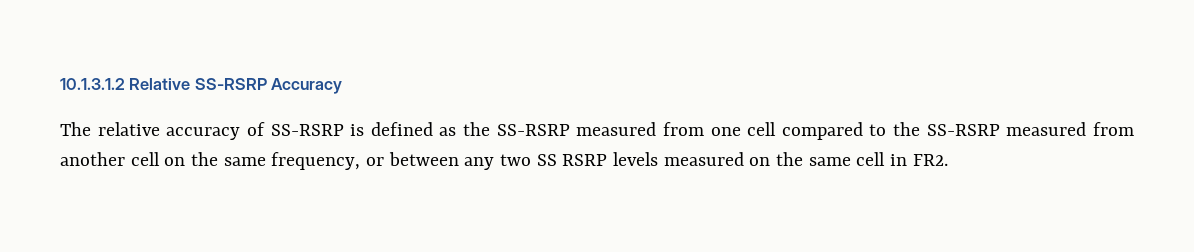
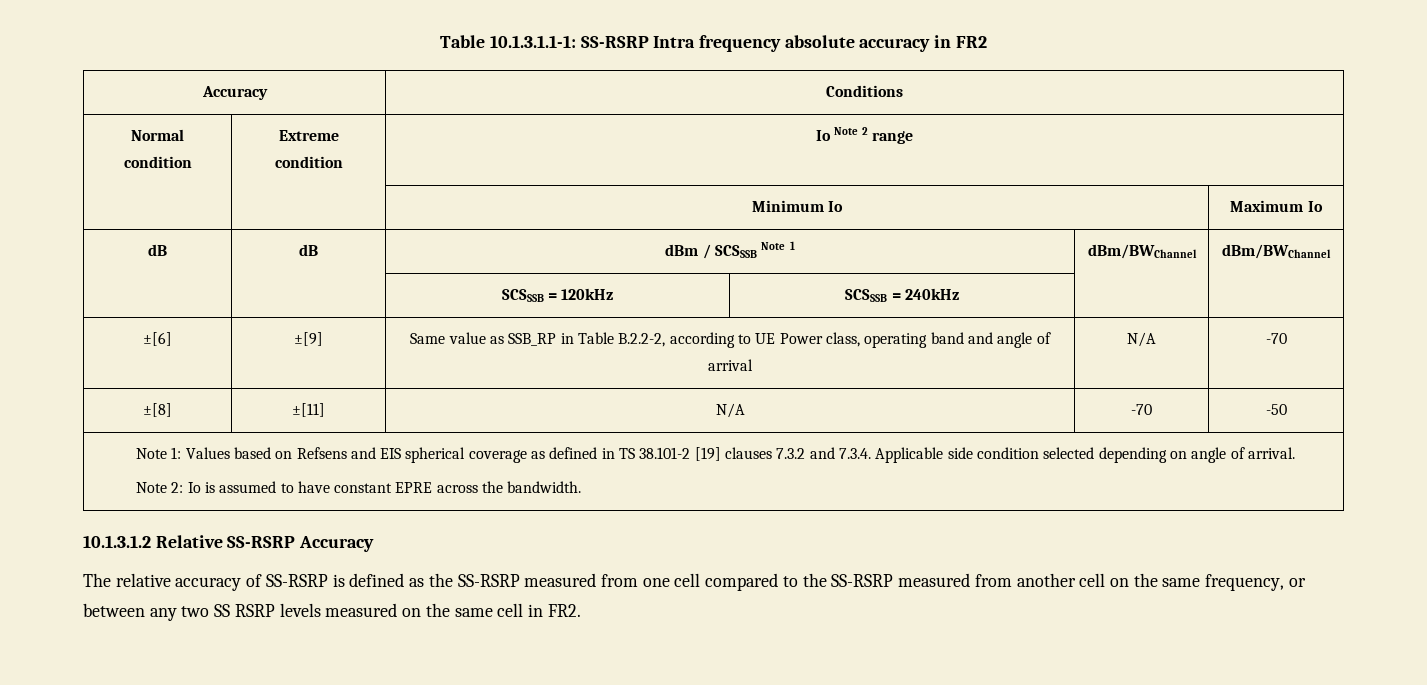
(60, 84) none -> [440,35,987,52] [201,86,268,100] [826,85,903,97] [131,129,184,141] [123,156,192,168] [278,130,339,141] [274,156,343,168] [815,127,914,144] [751,200,844,212] [1230,200,1323,212] [148,244,167,256] [299,244,318,256] [665,241,795,259] [1087,244,1197,259] [1222,244,1331,259] [501,288,614,302] [845,288,959,302] [143,332,172,346] [294,332,323,346] [410,332,1051,348] [708,359,753,371] [1127,332,1156,347] [1265,333,1287,344] [143,403,172,417] [292,403,325,417] [715,403,745,418] [1131,404,1152,415] [1265,404,1287,415] [135,447,1295,463] [135,481,582,493] Table 10.1.3.1.1-1: SS-RSRP Intra frequency absolute accuracy in FR2 // Accuracy | Conditions // Normal condition | Extreme condition | Io Note 2 range // | | Minimum Io | Maximum Io // dB | dB | dBm / SCSSSB Note 1 | dBm/BWChannel | dBm/BWChannel // | | SCSSSB = 120kHz | SCSSSB = 240kHz | | // ±[6] | ±[9] | Same value as SSB_RP in Table B.2.2-2, according to UE Power class, operating band and angle of arrival | N/A | -70 // ±[8] | ±[11] | N/A | -70 | -50 // Note 1: Values based on Refsens and EIS spherical coverage as defined in TS 38.101-2 [19] clauses 7.3.2 and 7.3.4. Applicable side condition selected depending on angle of arrival. // Note 2: Io is assumed to have constant EPRE across the bandwidth. //

